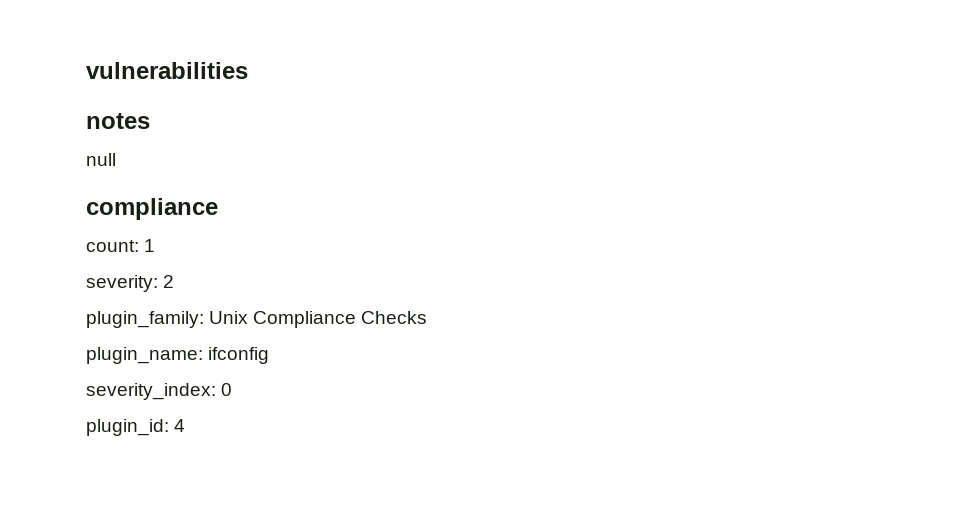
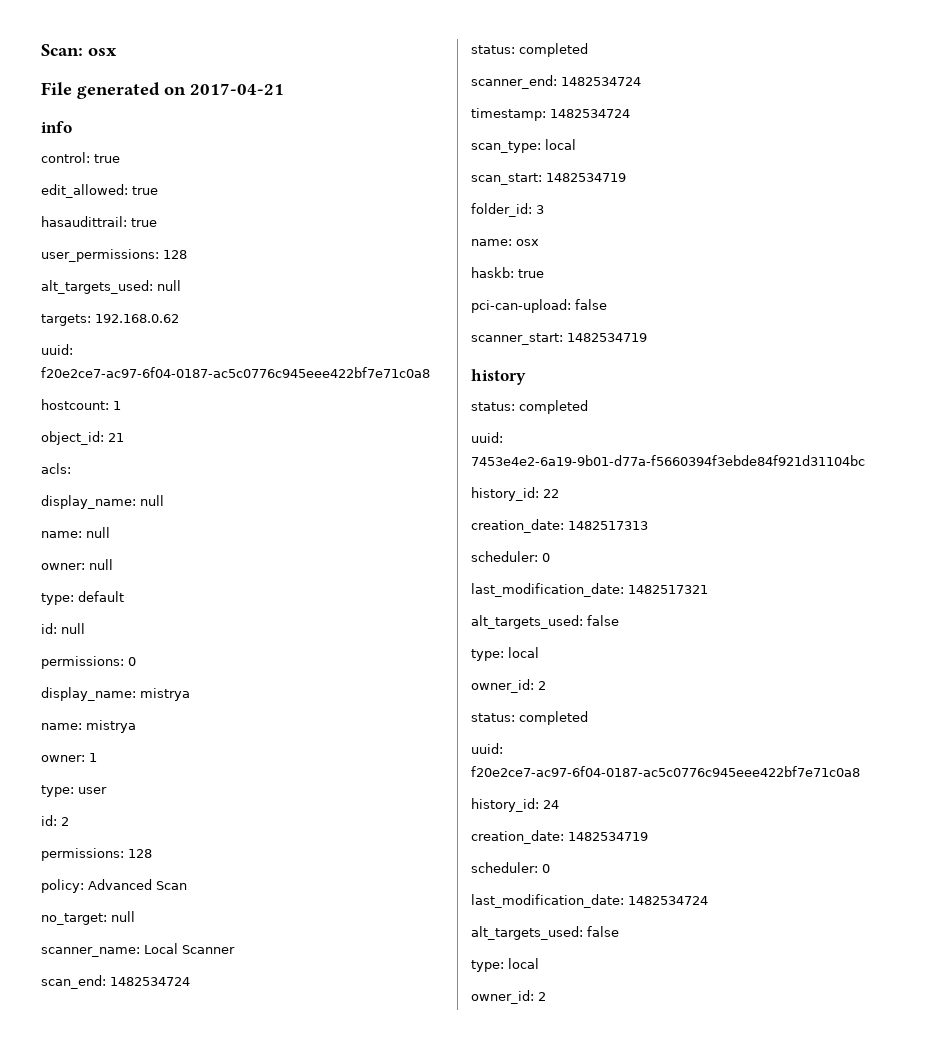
[86,62,248,79] [86,113,150,129] [86,153,116,166] [86,198,218,220] [86,239,156,252] [86,275,175,292] [86,311,428,328] [86,347,270,364] [86,383,233,400] [86,419,186,436] vulnerabilities // notes // null // compliance // count: 1 // severity: 2 // plugin_family: Unix Compliance Checks // plugin_name: ifconfig // severity_index: 0 // plugin_id: 4 -> [41,44,117,56] [41,82,284,99] [41,121,72,133] [41,152,120,163] [41,184,158,198] [41,216,157,227] [41,249,187,262] [41,280,181,294] [41,314,179,326] [41,344,73,355] [41,367,430,378] [41,399,121,410] [41,431,124,445] [41,463,71,474] [41,495,164,509] [41,527,110,538] [41,559,113,570] [41,591,124,605] [41,623,85,634] [41,656,136,669] [41,687,190,701] [41,720,136,733] [41,753,97,762] [41,785,107,797] [41,815,69,826] [41,848,152,861] [41,879,187,893] [41,911,135,925] [41,943,235,957] [41,975,190,989] [471,43,588,57] [471,75,641,89] [471,108,630,121] [471,139,576,153] [471,173,626,185] [471,203,544,217] [471,239,539,246] [471,267,544,278] [471,299,607,313] [471,333,647,345] [471,369,526,385] [471,400,588,414] [471,432,503,443] [471,455,865,466] [471,487,559,501] [471,519,648,533] [471,551,550,562] [471,583,708,597] [471,615,619,629] [471,647,539,661] [471,679,546,693] [471,711,588,725] [471,743,503,754] [471,766,860,777] [471,798,559,812] [471,830,648,844] [471,862,550,873] [471,894,708,908] [471,926,619,940] [471,958,539,972] [471,990,546,1004] Scan: osx // File generated on 2017-04-21 // info // control: true // edit_allowed: true // hasaudittrail: true // user_permissions: 128 // alt_targets_used: null // targets: 192.168.0.62 // uuid: f20e2ce7-ac97-6f04-0187-ac5c0776c945eee422bf7e71c0a8 // hostcount: 1 // object_id: 21 // acls: // display_name: null // name: null // owner: null // type: default // id: null // permissions: 0 // display_name: mistrya // name: mistrya // owner: 1 // type: user // id: 2 // permissions: 128 // policy: Advanced Scan // no_target: null // scanner_name: Local Scanner // scan_end: 1482534724 // status: completed // scanner_end: 1482534724 // timestamp: 1482534724 // scan_type: local // scan_start: 1482534719 // folder_id: 3 // name: osx // haskb: true // pci-can-upload: false // scanner_start: 1482534719 // history // status: completed // uuid: 7453e4e2-6a19-9b01-d77a-f5660394f3ebde84f921d31104bc // history_id: 22 // creation_date: 1482517313 // scheduler: 0 // last_modification_date: 1482517321 // alt_targets_used: false // type: local // owner_id: 2 // status: completed // uuid: f20e2ce7-ac97-6f04-0187-ac5c0776c945eee422bf7e71c0a8 // history_id: 24 // creation_date: 1482534719 // scheduler: 0 // last_modification_date: 1482534724 // alt_targets_used: false // type: local // owner_id: 2

